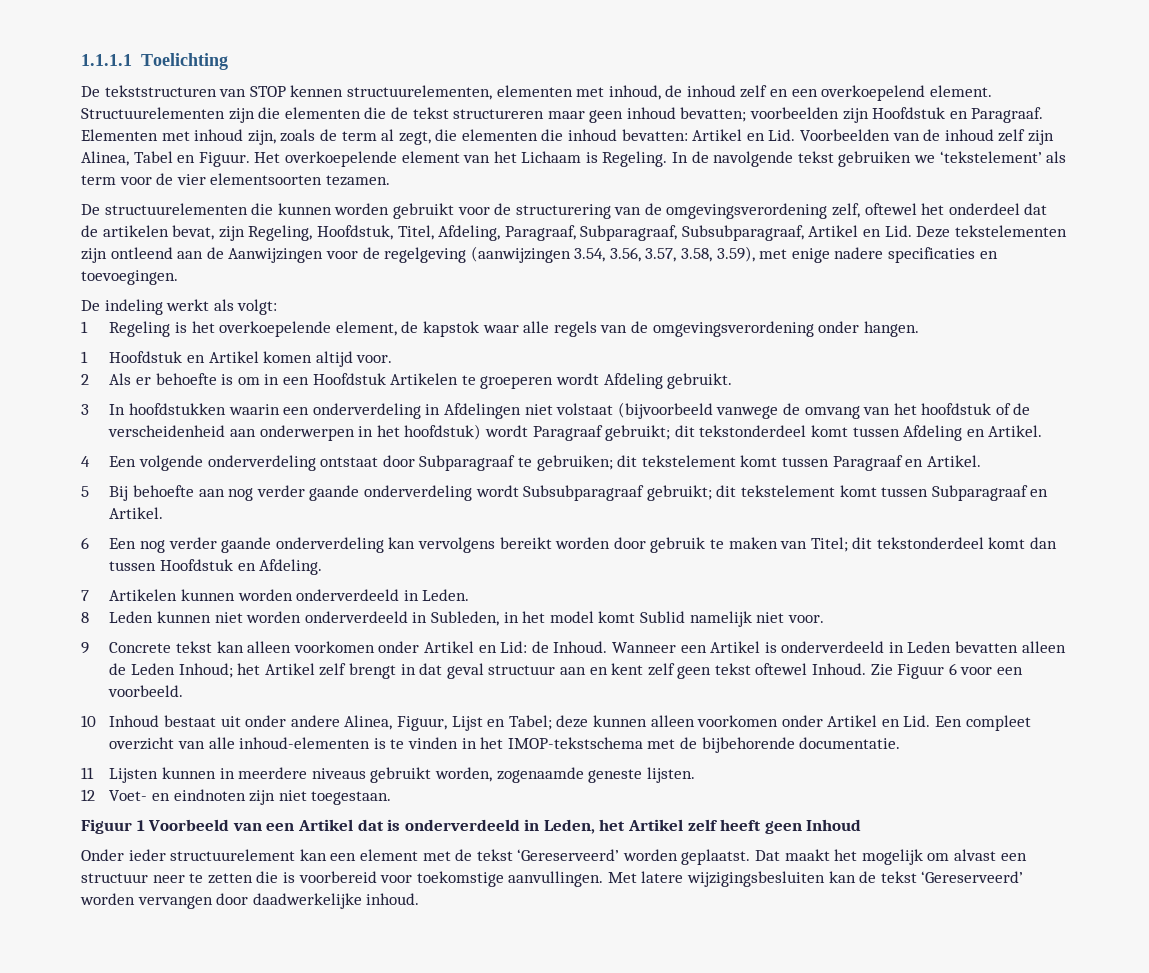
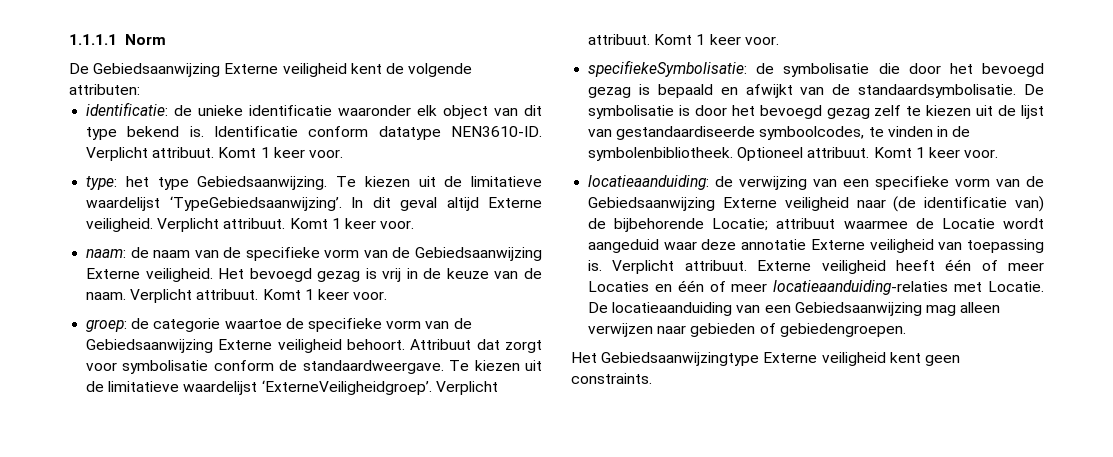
[140,53,228,70] [81,85,992,101] [81,107,1044,123] [81,129,1054,145] [81,151,1067,167] [81,173,390,186] [81,203,1048,219] [81,225,1067,241] [81,246,998,263] [81,270,178,285] [81,299,278,315] [81,321,919,337] [81,351,393,367] [81,373,733,389] [81,402,1031,419] [108,424,1043,441] [81,455,981,471] [81,485,1049,501] [109,507,164,519] [81,537,1058,553] [109,559,323,575] [81,589,470,601] [81,611,824,627] [81,641,1066,654] [109,663,1024,679] [108,685,184,697] [81,715,1031,731] [109,737,901,753] [81,767,695,783] [81,789,392,805] [81,819,862,834] [81,849,1027,865] [81,871,1024,887] [80,893,420,909] Toelichting // De tekststructuren van STOP kennen structuurelementen, elementen met inhoud, de inhoud zelf en een overkoepelend element. Structuurelementen zijn die elementen die de tekst structureren maar geen inhoud bevatten; voorbeelden zijn Hoofdstuk en Paragraaf. Elementen met inhoud zijn, zoals de term al zegt, die elementen die inhoud bevatten: Artikel en Lid. Voorbeelden van de inhoud zelf zijn Alinea, Tabel en Figuur. Het overkoepelende element van het Lichaam is Regeling. In de navolgende tekst gebruiken we ‘tekstelement’ als term voor de vier elementsoorten tezamen. // De structuurelementen die kunnen worden gebruikt voor de structurering van de omgevingsverordening zelf, oftewel het onderdeel dat de artikelen bevat, zijn Regeling, Hoofdstuk, Titel, Afdeling, Paragraaf, Subparagraaf, Subsubparagraaf, Artikel en Lid. Deze tekstelementen zijn ontleend aan de Aanwijzingen voor de regelgeving (aanwijzingen 3.54, 3.56, 3.57, 3.58, 3.59), met enige nadere specificaties en toevoegingen. // De indeling werkt als volgt: // 1 Regeling is het overkoepelende element, de kapstok waar alle regels van de omgevingsverordening onder hangen. // 1 Hoofdstuk en Artikel komen altijd voor. // 2 Als er behoefte is om in een Hoofdstuk Artikelen te groeperen wordt Afdeling gebruikt. // 3 In hoofdstukken waarin een onderverdeling in Afdelingen niet volstaat (bijvoorbeeld vanwege de omvang van het hoofdstuk of de verscheidenheid aan onderwerpen in het hoofdstuk) wordt Paragraaf gebruikt; dit tekstonderdeel komt tussen Afdeling en Artikel. // 4 Een volgende onderverdeling ontstaat door Subparagraaf te gebruiken; dit tekstelement komt tussen Paragraaf en Artikel. // 5 Bij behoefte aan nog verder gaande onderverdeling wordt Subsubparagraaf gebruikt; dit tekstelement komt tussen Subparagraaf en Artikel. // 6 Een nog verder gaande onderverdeling kan vervolgens bereikt worden door gebruik te maken van Titel; dit tekstonderdeel komt dan tussen Hoofdstuk en Afdeling. // 7 Artikelen kunnen worden onderverdeeld in Leden. // 8 Leden kunnen niet worden onderverdeeld in Subleden, in het model komt Sublid namelijk niet voor. // 9 Concrete tekst kan alleen voorkomen onder Artikel en Lid: de Inhoud. Wanneer een Artikel is onderverdeeld in Leden bevatten alleen de Leden Inhoud; het Artikel zelf brengt in dat geval structuur aan en kent zelf geen tekst oftewel Inhoud. Zie Figuur 6 voor een voorbeeld. // 10 Inhoud bestaat uit onder andere Alinea, Figuur, Lijst en Tabel; deze kunnen alleen voorkomen onder Artikel en Lid. Een compleet overzicht van alle inhoud-elementen is te vinden in het IMOP-tekstschema met de bijbehorende documentatie. // 11 Lijsten kunnen in meerdere niveaus gebruikt worden, zogenaamde geneste lijsten. // 12 Voet- en eindnoten zijn niet toegestaan. // Figuur 1 Voorbeeld van een Artikel dat is onderverdeeld in Leden, het Artikel zelf heeft geen Inhoud // Onder ieder structuurelement kan een element met de tekst ‘Gereserveerd’ worden geplaatst. Dat maakt het mogelijk om alvast een structuur neer te zetten die is voorbereid voor toekomstige aanvullingen. Met latere wijzigingsbesluiten kan de tekst ‘Gereserveerd’ worden vervangen door daadwerkelijke inhoud. -> [124,34,166,45] [69,63,473,77] [69,84,140,95] [86,102,542,119] [86,126,542,140] [86,147,343,161] [86,176,542,190] [86,196,542,211] [86,218,415,232] [86,247,542,261] [86,268,542,282] [86,289,388,303] [86,318,472,332] [86,339,542,353] [86,360,542,374] [86,380,498,395] [588,34,779,45] [588,60,1044,77] [588,84,1044,98] [588,105,1044,119] [588,126,971,140] [588,147,999,161] [588,175,1044,190] [588,196,1044,212] [588,218,1044,232] [588,239,1044,253] [588,259,1044,274] [588,280,1044,295] [588,302,1001,316] [588,323,906,337] [571,352,960,366] [571,373,652,384] Norm // De Gebiedsaanwijzing Externe veiligheid kent de volgende attributen: // identificatie: de unieke identificatie waaronder elk object van dit type bekend is. Identificatie conform datatype NEN3610-ID. Verplicht attribuut. Komt 1 keer voor. // type: het type Gebiedsaanwijzing. Te kiezen uit de limitatieve waardelijst ‘TypeGebiedsaanwijzing’. In dit geval altijd Externe veiligheid. Verplicht attribuut. Komt 1 keer voor. // naam: de naam van de specifieke vorm van de Gebiedsaanwijzing Externe veiligheid. Het bevoegd gezag is vrij in de keuze van de naam. Verplicht attribuut. Komt 1 keer voor. // groep: de categorie waartoe de specifieke vorm van de Gebiedsaanwijzing Externe veiligheid behoort. Attribuut dat zorgt voor symbolisatie conform de standaardweergave. Te kiezen uit de limitatieve waardelijst ‘ExterneVeiligheidgroep’. Verplicht attribuut. Komt 1 keer voor. // specifiekeSymbolisatie: de symbolisatie die door het bevoegd gezag is bepaald en afwijkt van de standaardsymbolisatie. De symbolisatie is door het bevoegd gezag zelf te kiezen uit de lijst van gestandaardiseerde symboolcodes, te vinden in de symbolenbibliotheek. Optioneel attribuut. Komt 1 keer voor. // locatieaanduiding: de verwijzing van een specifieke vorm van de Gebiedsaanwijzing Externe veiligheid naar (de identificatie van) de bijbehorende Locatie; attribuut waarmee de Locatie wordt aangeduid waar deze annotatie Externe veiligheid van toepassing is. Verplicht attribuut. Externe veiligheid heeft één of meer Locaties en één of meer locatieaanduiding-relaties met Locatie. De locatieaanduiding van een Gebiedsaanwijzing mag alleen verwijzen naar gebieden of gebiedengroepen. // Het Gebiedsaanwijzingtype Externe veiligheid kent geen constraints.

